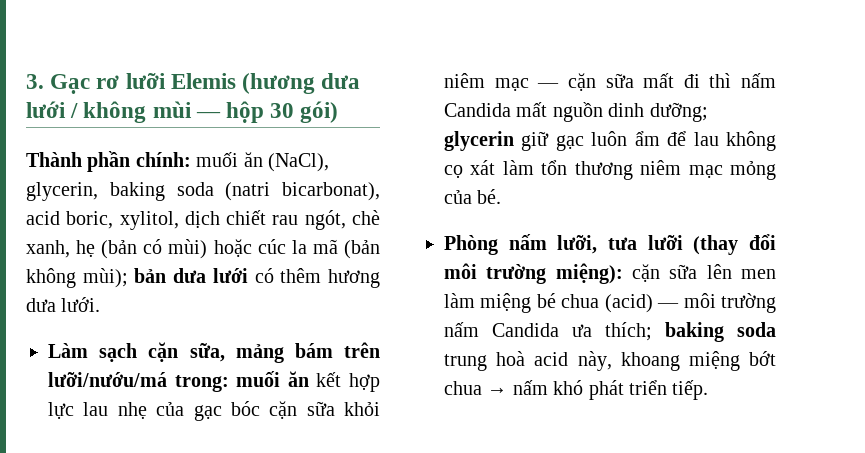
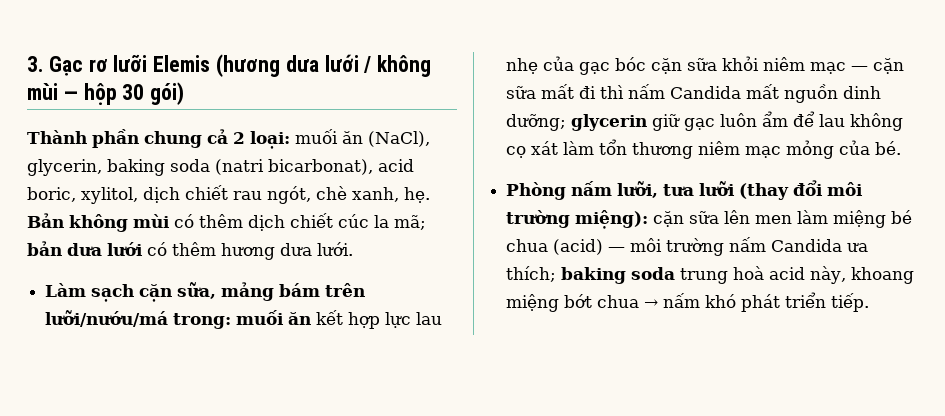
[135,152,191,167] chính: -> [144,129,290,149] chung cả 2 loại:
[76,239,381,259] [26,268,128,288] hẹ (bản có mùi) hoặc cúc la mã (bản không mùi); -> [404,187,430,203] [27,213,426,232] hẹ. Bản không mùi có thêm dịch chiết cúc la mã;

